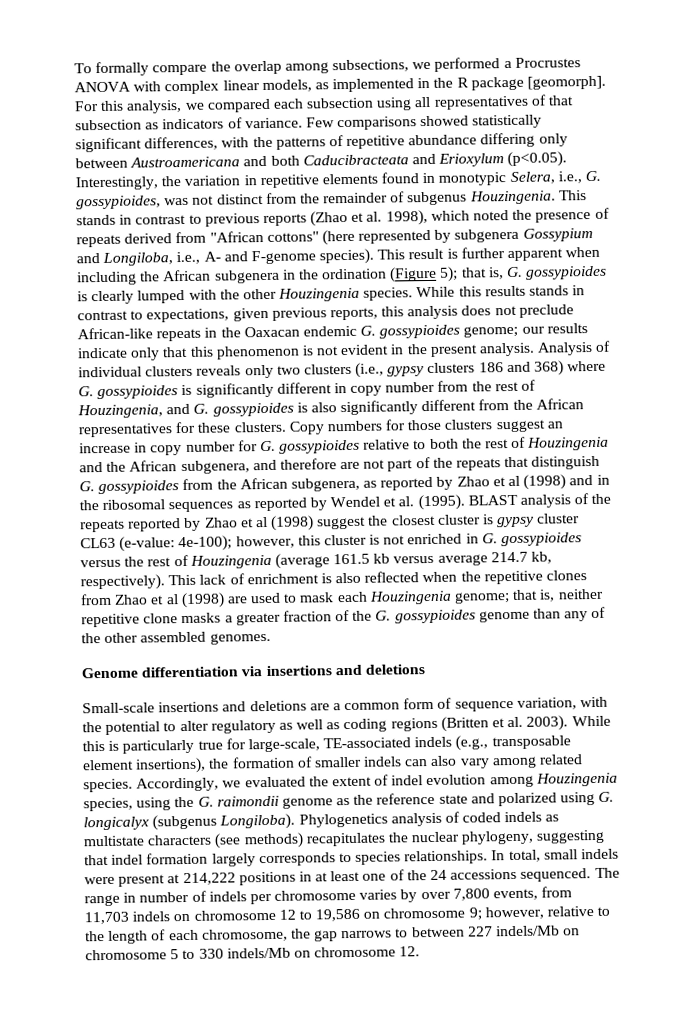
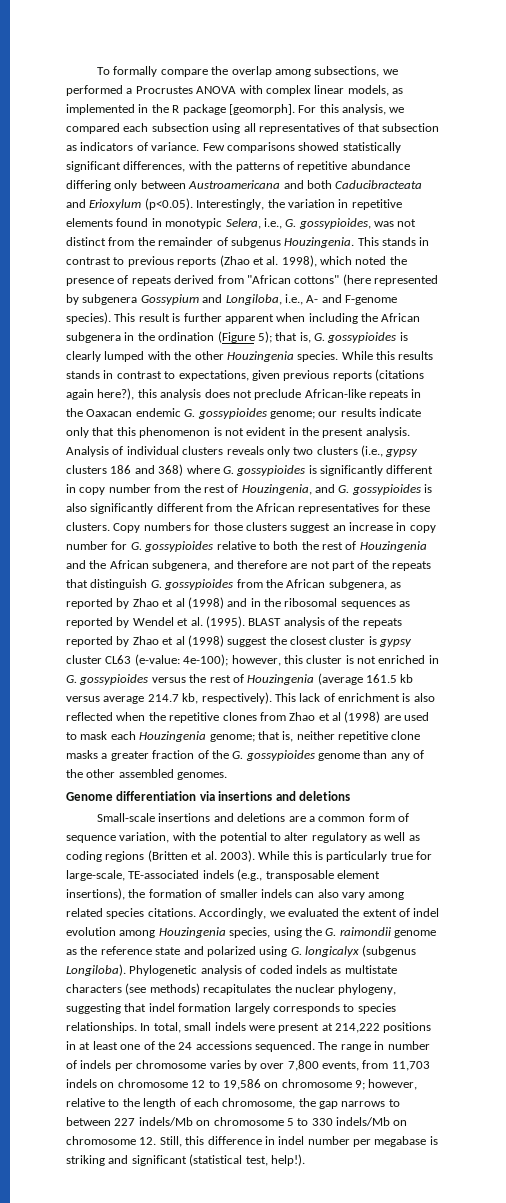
[329,307,378,321] reports, -> [332,369,424,381] [66,388,135,400] reports (citations again here?),
[83,778,133,793] species. -> [106,908,196,919] species citations.
[298,813,388,828] Phylogenetics -> [129,965,198,976] Phylogenetic
(421, 951) none -> [159,1136,438,1147] [66,1154,305,1166] Still, this difference in indel number per megabase is striking and significant (statistical test, help!).

